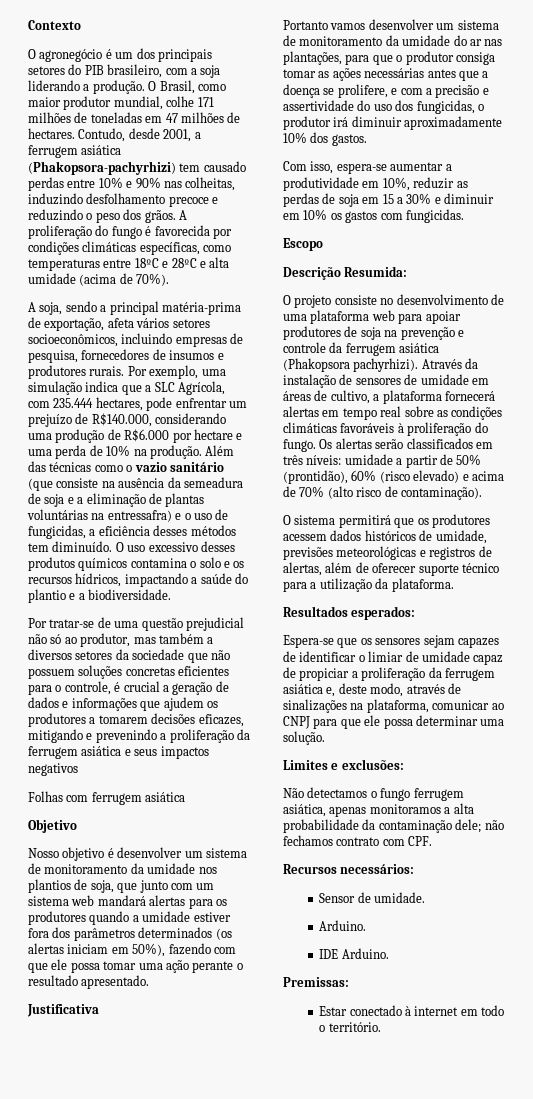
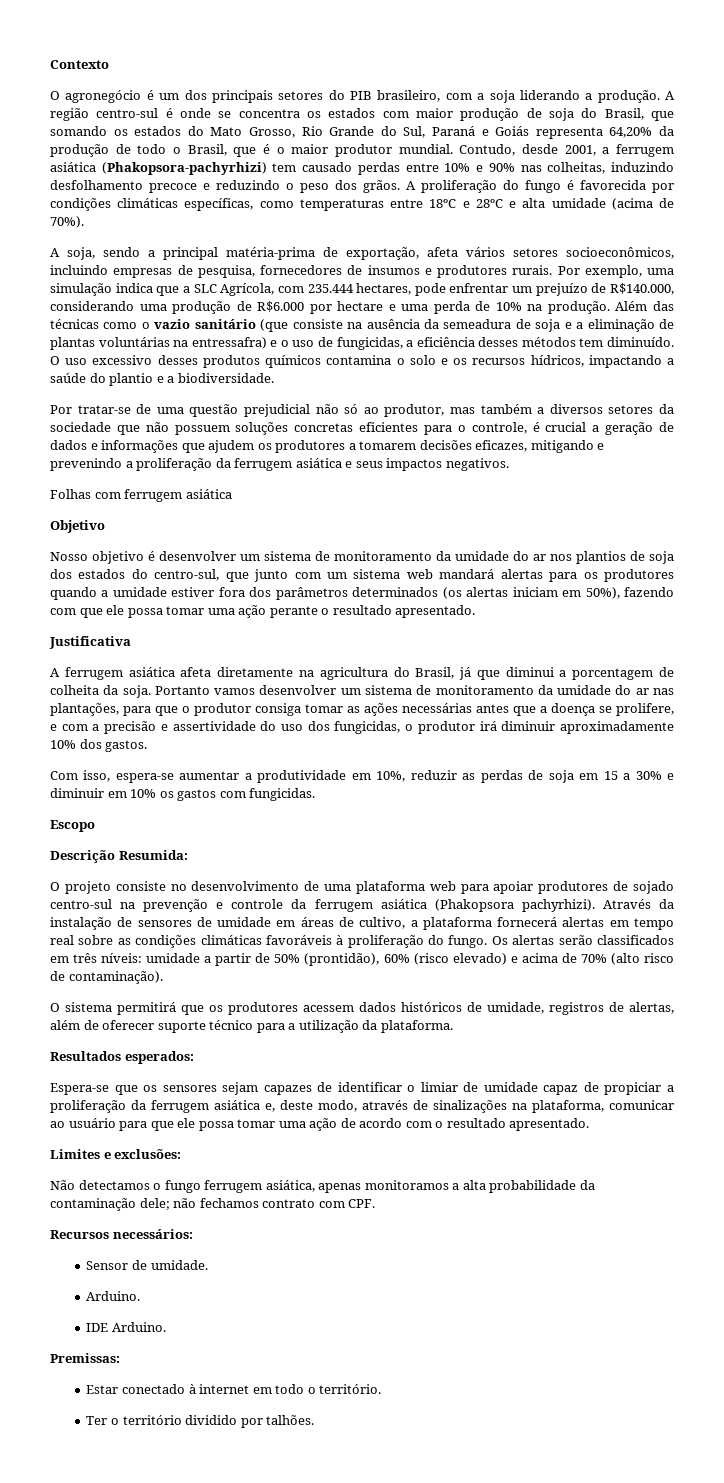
[148,80,226,94] [28,96,214,110] [28,112,241,123] [28,128,75,139] O Brasil, como maior produtor mundial, colhe 171 milhões de toneladas em 47 milhões de hectares. -> [665,91,675,100] [50,108,675,121] [50,126,675,139] [50,144,453,157] A região centro-sul é onde se concentra os estados com maior produção de soja do Brasil, que somando os estados do Mato Grosso, Rio Grande do Sul, Paraná e Goiás representa 64,20% da produção de todo o Brasil, que é o maior produtor mundial.
[28,763,78,776] negativos -> [445,458,509,471] negativos.
(196, 868) none -> [513,551,546,561] do ar
[90,880,114,893] soja, -> [649,551,674,564] [50,569,220,581] soja dos estados do centro-sul,
(99, 1010) none -> [50,667,674,680] [50,685,151,698] A ferrugem asiática afeta diretamente na agricultura do Brasil, já que diminui a porcentagem de colheita da soja.
[360,327,381,340] soja -> [633,881,674,894] [50,899,112,909] sojado centro-sul
[283,546,426,560] previsões meteorológicas e -> (544, 1008) none
[283,716,310,729] CNPJ -> [68,1118,116,1128] usuário
[415,715,505,726] [283,731,325,745] determinar uma solução. -> [237,1118,590,1131] tomar uma ação de acordo com o resultado apresentado.
(381, 1027) none -> [86,1415,315,1428] // Ter o território dividido por talhões.

